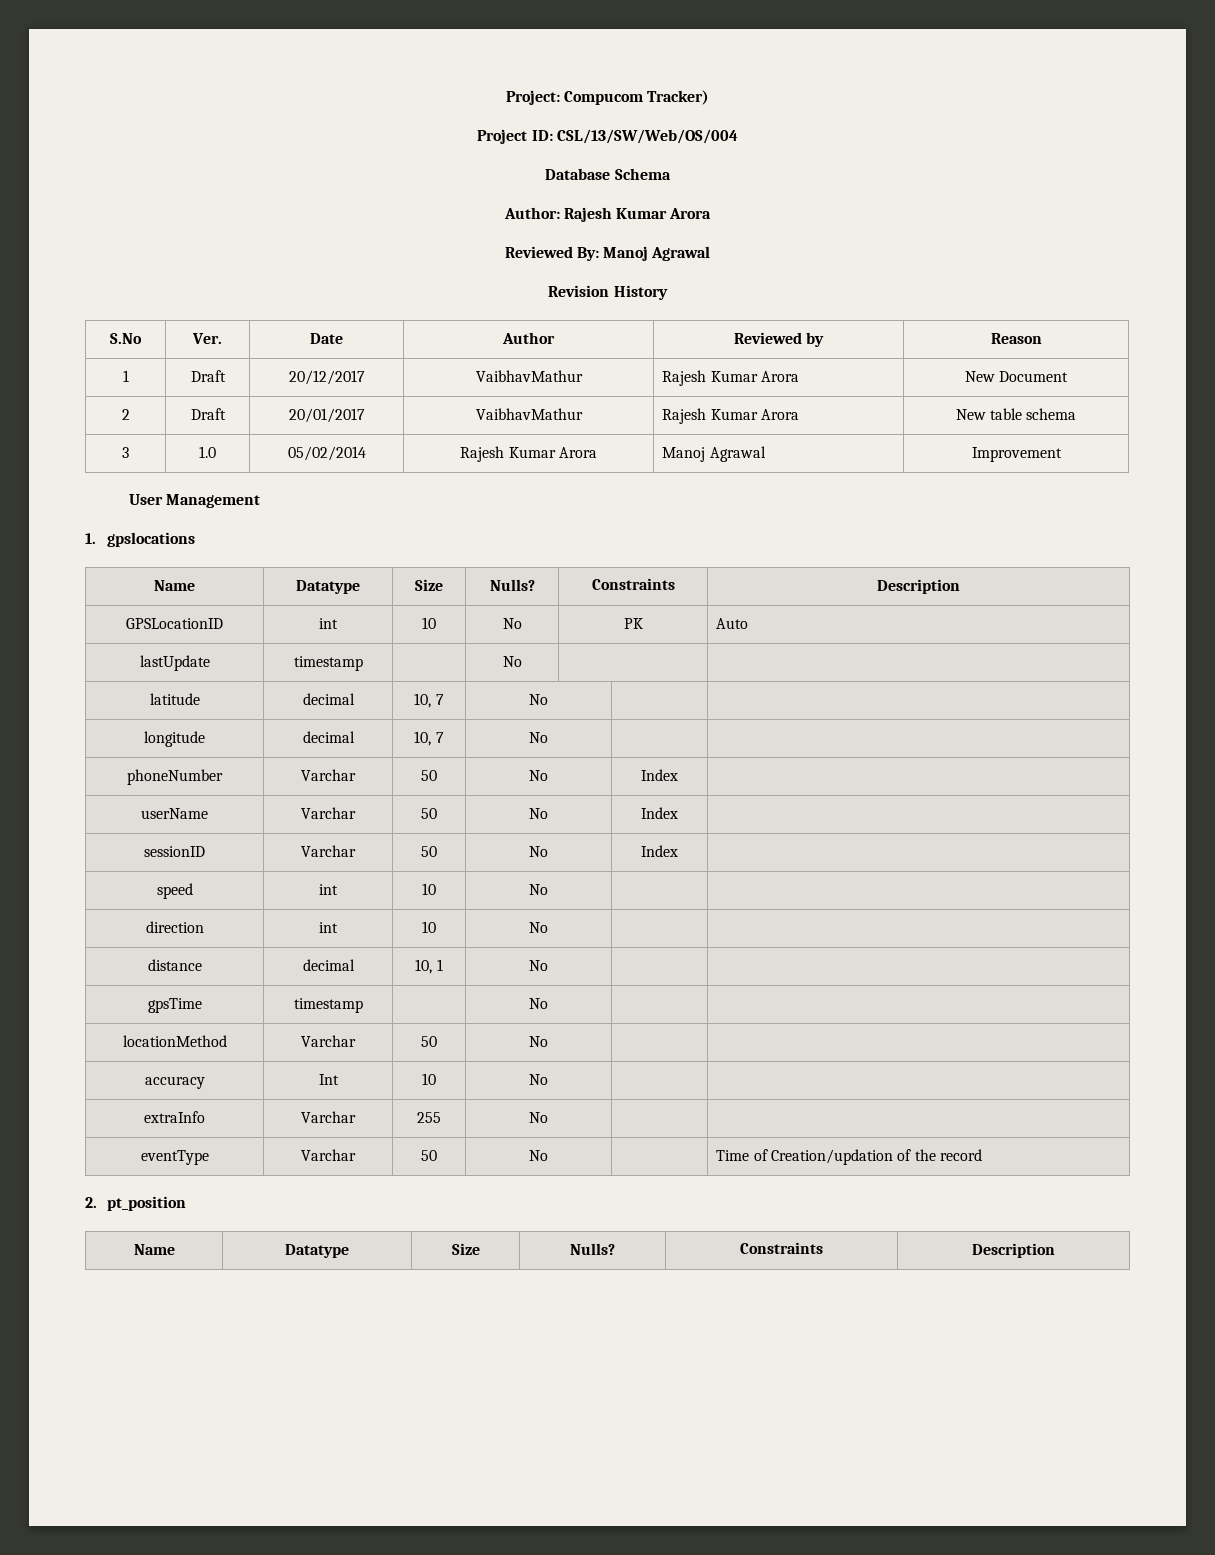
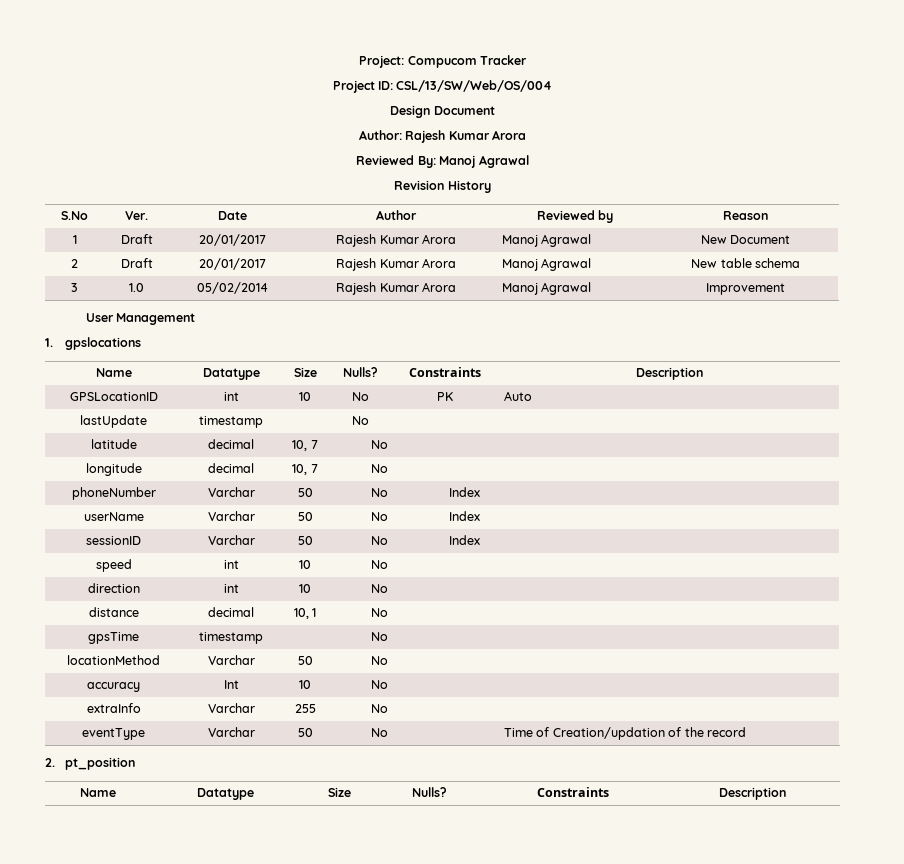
[647,90,710,105] Tracker) -> [479,55,527,65] Tracker
[545,168,671,180] Database Schema -> [390,105,495,118] Design Document
[288,370,365,385] [475,370,583,382] [662,370,800,386] 20/12/2017 | VaibhavMathur | Rajesh Kumar Arora -> [198,234,266,246] [336,234,456,247] [502,234,592,247] 20/01/2017 | Rajesh Kumar Arora | Manoj Agrawal
[475,408,583,420] [662,408,800,424] | VaibhavMathur | Rajesh Kumar Arora -> [336,258,456,271] [502,258,592,271] | Rajesh Kumar Arora | Manoj Agrawal

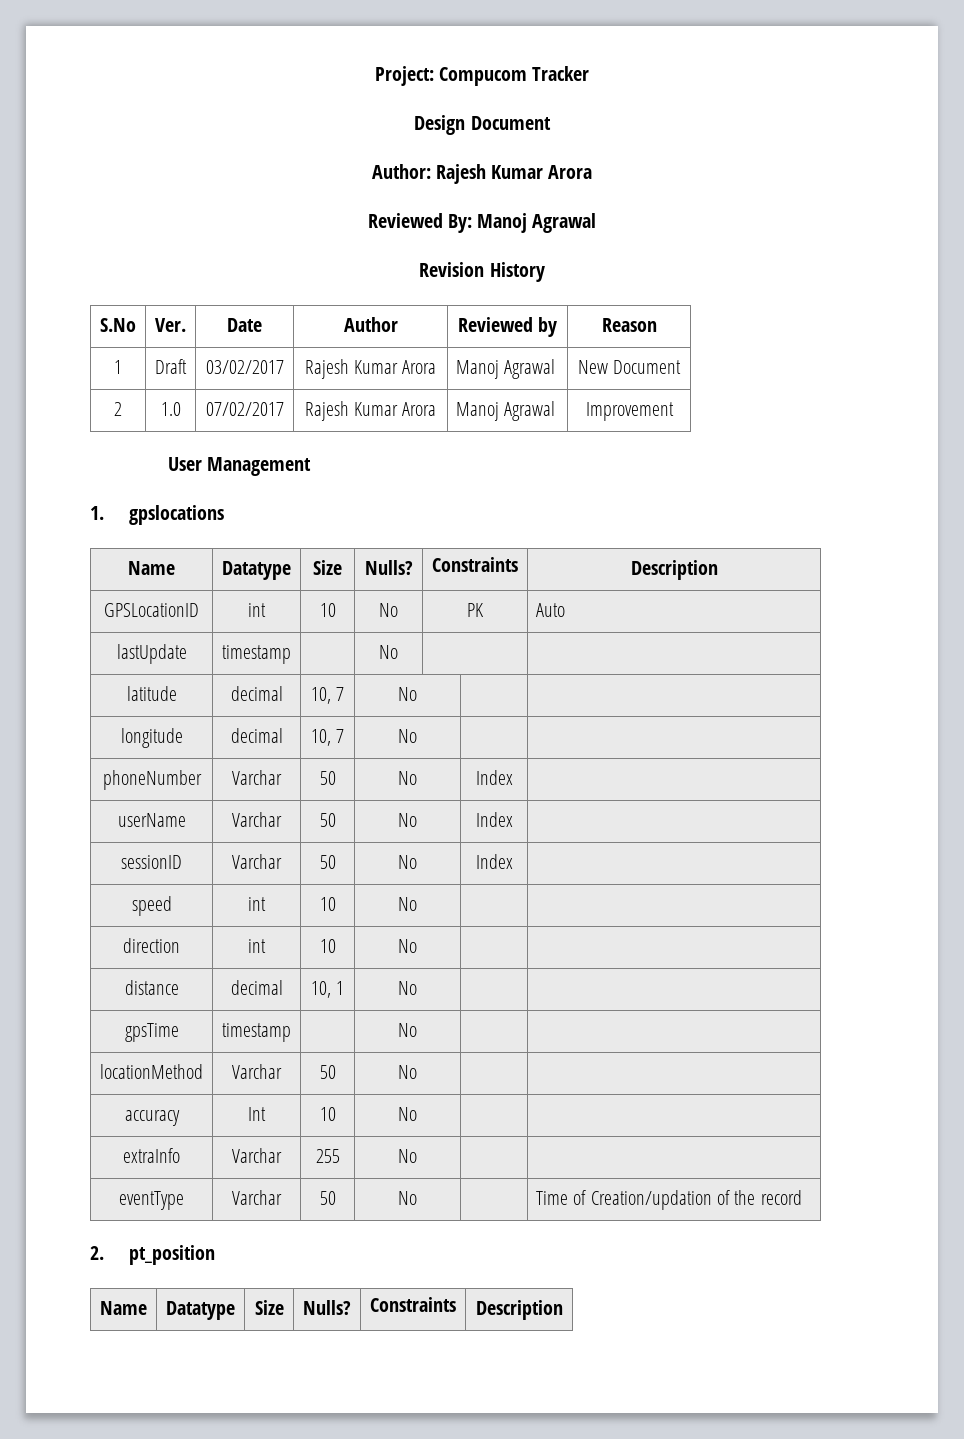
[332,80,553,93] // Project ID: CSL/13/SW/Web/OS/004 -> (590, 73) none
[198,234,266,246] 20/01/2017 -> [205,360,284,374] 03/02/2017
[120,258,153,268] [198,258,266,270] [336,258,456,271] [502,258,592,271] [691,258,800,268] [71,283,78,292] | Draft | 20/01/2017 | Rajesh Kumar Arora | Manoj Agrawal | New table schema // 3 -> (122, 409) none
[196,282,268,294] 05/02/2014 -> [205,402,284,416] 07/02/2017

